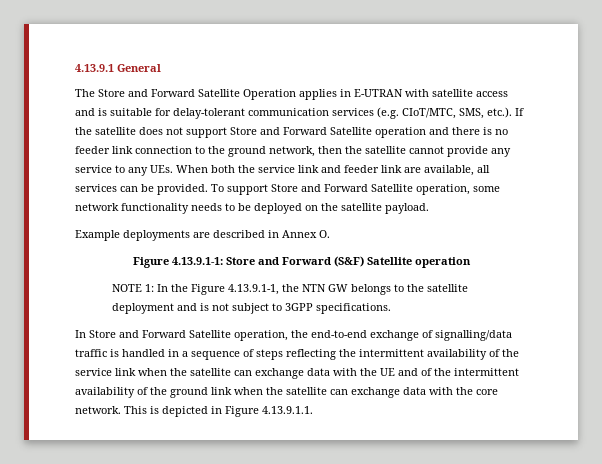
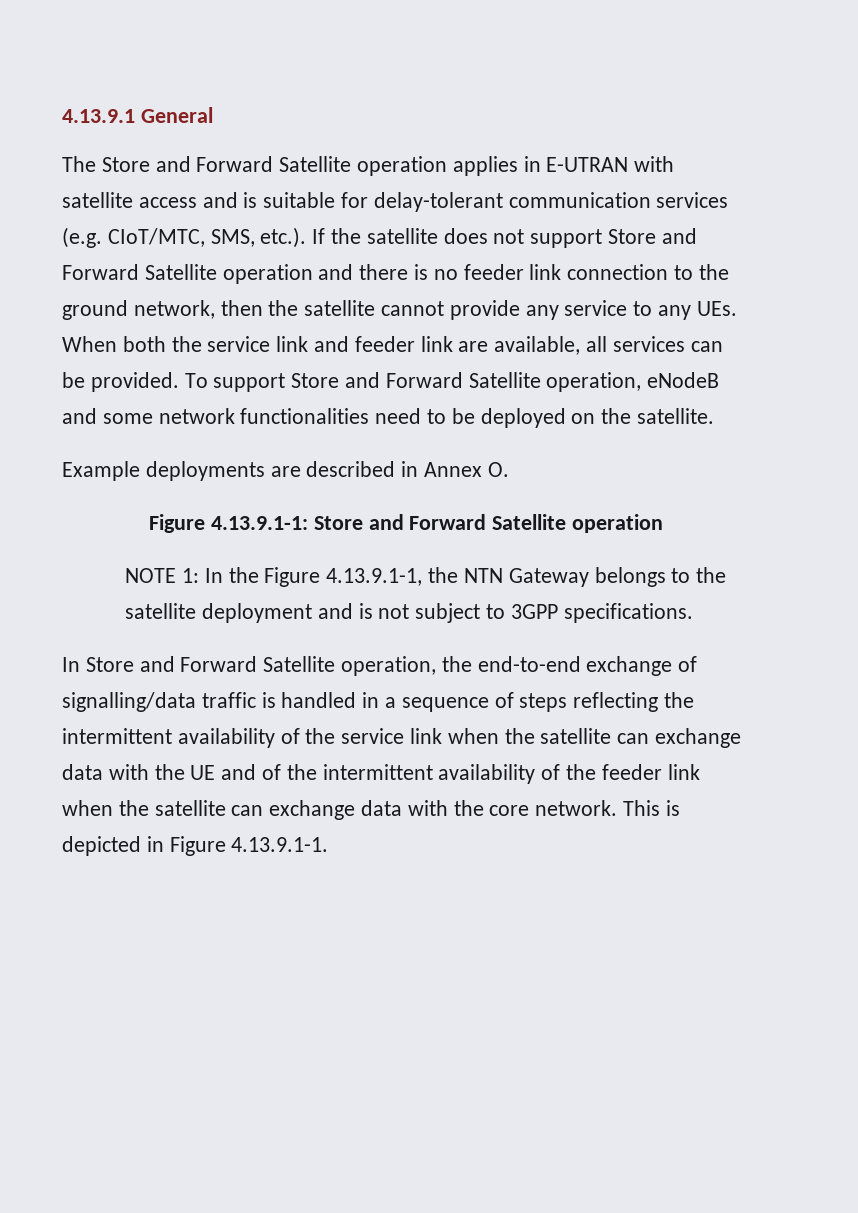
[243,89,296,100] Operation -> [357,156,448,176] operation
[473,186,500,192] [75,203,222,214] some network functionality needs -> [647,372,720,388] [62,408,422,424] eNodeB and some network functionalities need
[341,203,429,214] satellite payload. -> [637,408,715,424] satellite.
[333,256,364,267] (S&F) -> (487, 522) none
[328,284,349,292] GW -> [508,568,589,587] Gateway
[170,387,208,398] ground -> [601,764,662,780] feeder
[262,406,313,414] 4.13.9.1.1. -> [231,837,329,852] 4.13.9.1-1.

